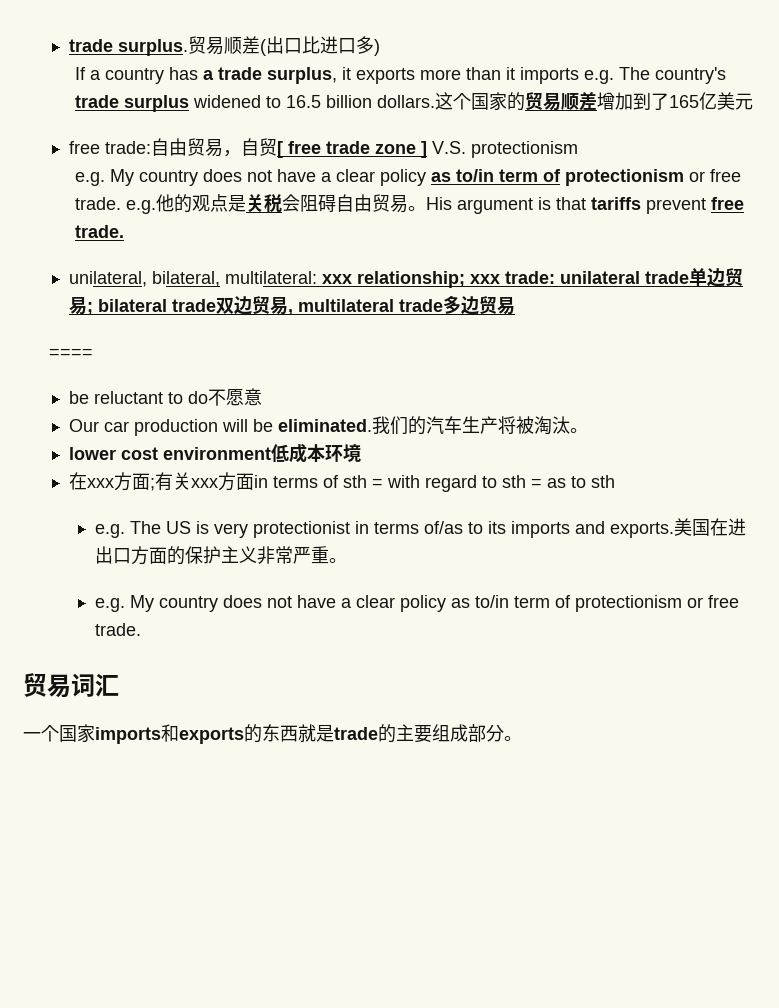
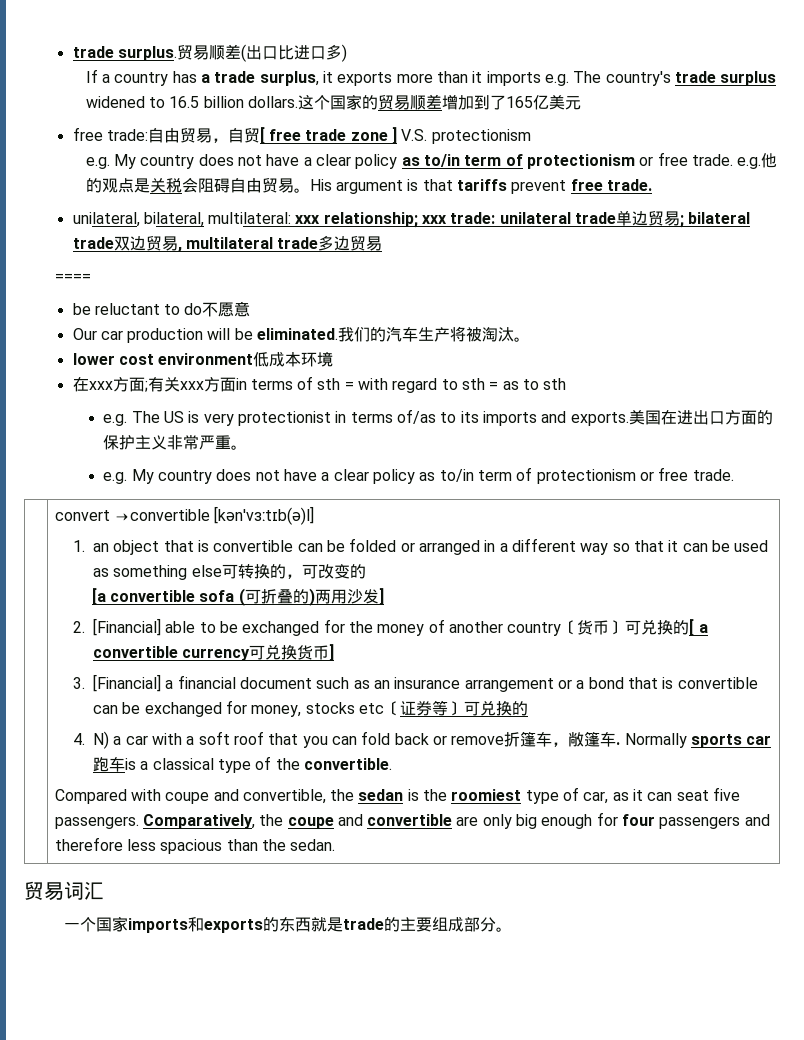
(141, 629) none -> [54,506,315,525] [73,538,769,555] [93,564,366,580] [91,588,384,606] [73,618,708,636] [93,644,335,661] [73,674,758,692] [93,700,529,717] [73,731,772,749] [93,756,393,773] [54,787,740,804] [54,812,770,829] [54,837,336,854] // | convert →convertible [kən'vɜːtɪb(ə)l] // 1. an object that is convertible can be folded or arranged in a different way so that it can be used as something else可转换的，可改变的 // [a convertible sofa (可折叠的)两用沙发] // 2. [Financial] able to be exchanged for the money of another country〔货币〕可兑换的[ a convertible currency可兑换货币] // 3. [Financial] a financial document such as an insurance arrangement or a bond that is convertible can be exchanged for money, stocks etc〔证券等〕可兑换的 // 4. N) a car with a soft roof that you can fold back or remove折篷车，敞篷车. Normally sports car跑车is a classical type of the convertible. // Compared with coupe and convertible, the sedan is the roomiest type of car, as it can seat five passengers. Comparatively, the coupe and convertible are only big enough for four passengers and therefore less spacious than the sedan.

